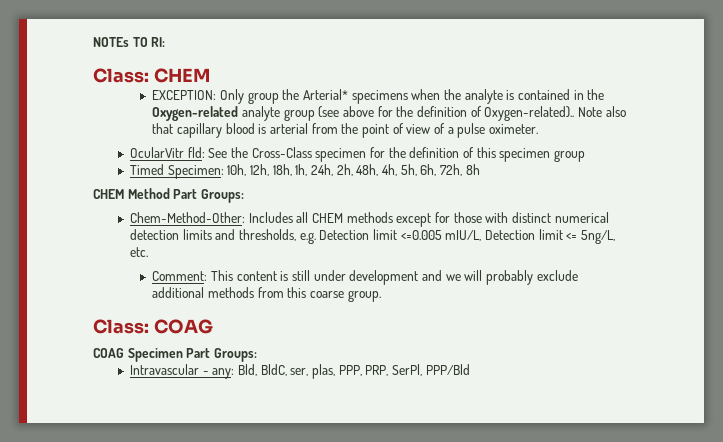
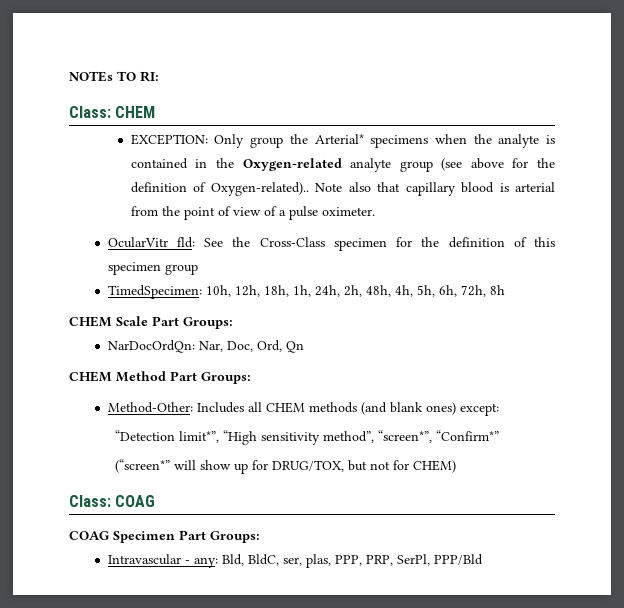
[130,164,224,179] Timed Specimen: -> [107,285,202,299] TimedSpecimen:
(480, 169) none -> [69,316,233,329] [107,340,304,353] // CHEM Scale Part Groups: // NarDocOrdQn: Nar, Doc, Ord, Qn
[130,212,246,223] Chem-Method-Other: -> [107,402,193,413] Method-Other:
[396,212,609,227] [130,229,615,244] [130,247,149,257] [152,270,578,285] [152,287,381,302] except for those with distinct numerical detection limits and thresholds, e.g. Detection limit <=0.005 mIU/L, Detection limit <= 5ng/L, etc. // Comment: This content is still under development and we will probably exclude additional methods from this coarse group. -> [360,402,499,416] [115,430,500,445] [115,459,457,474] (and blank ones) except: // “Detection limit*”, “High sensitivity method”, “screen*”, “Confirm*” // (“screen*” will show up for DRUG/TOX, but not for CHEM)

